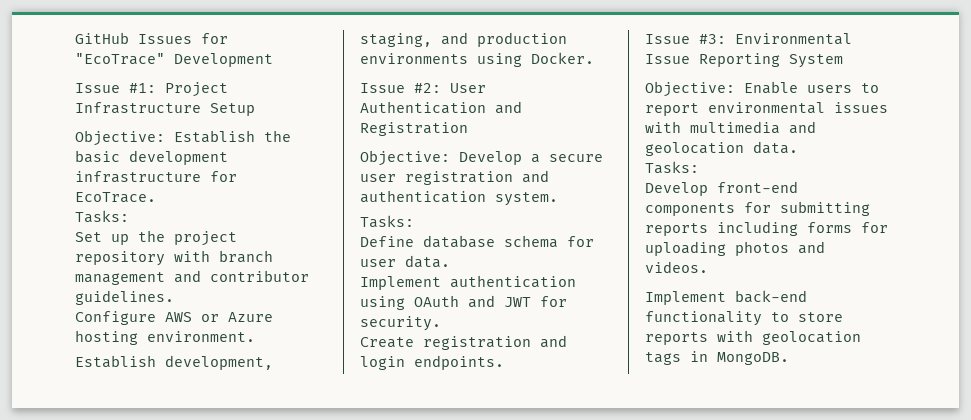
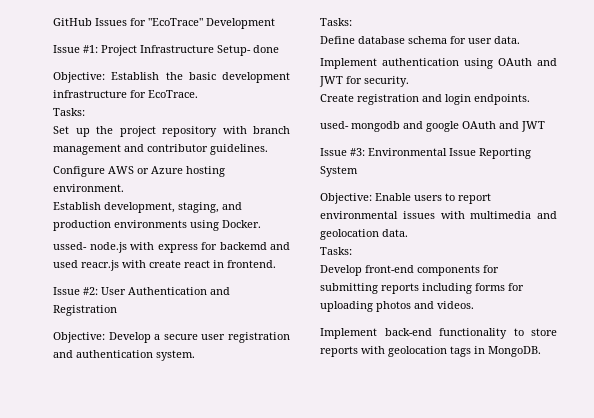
[210,103,255,116] Setup -> [217,45,279,56] Setup- done
(594, 58) none -> [53,242,290,253] [53,260,276,271] // ussed- node.js with express for backemd and used reacr.js with create react in frontend.
(504, 362) none -> [320,121,545,132] // used- mongodb and google OAuth and JWT

